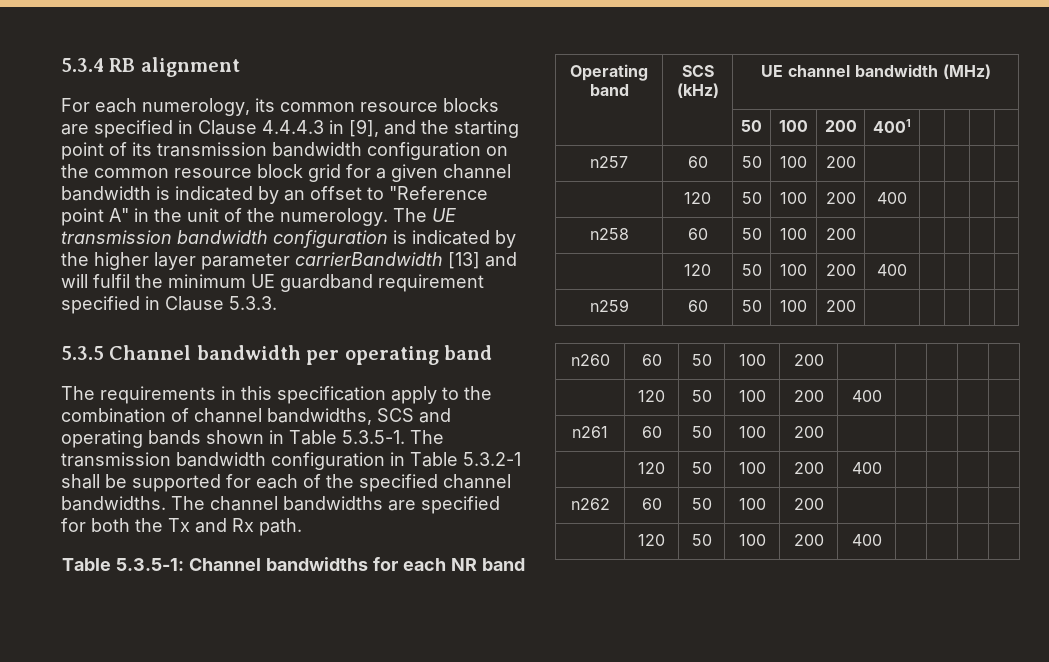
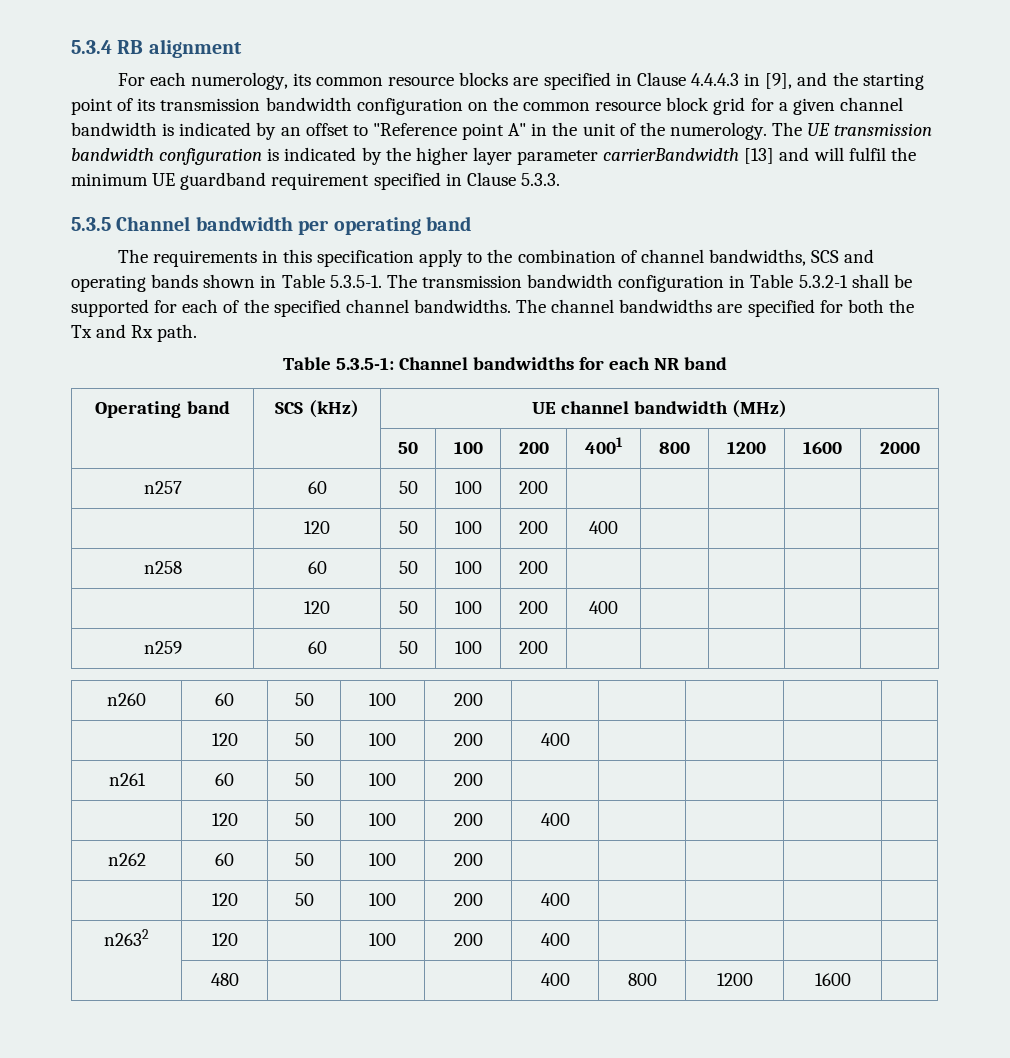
(911, 126) | | | -> [659,442,690,454] [727,441,766,454] [803,441,842,454] [879,442,920,454] 800 | 1200 | 1600 | 2000
(882, 540) none -> [104,929,149,946] [211,933,238,946] [369,933,396,946] [453,933,483,946] [540,933,570,946] [210,973,239,986] [540,973,570,986] [627,973,657,986] [716,973,753,986] [814,973,851,986] // n2632 | 120 | | 100 | 200 | 400 | | | | // | 480 | | | | 400 | 800 | 1200 | 1600 |

